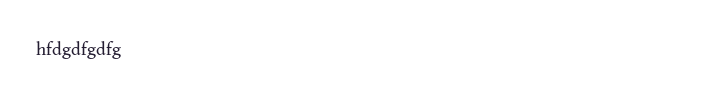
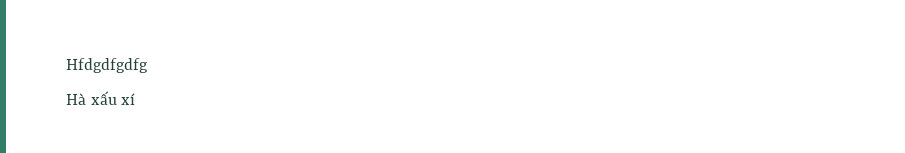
[36,41,121,59] hfdgdfgdfg -> [66,58,148,73] [66,91,136,105] Hfdgdfgdfg // Hà xấu xí

